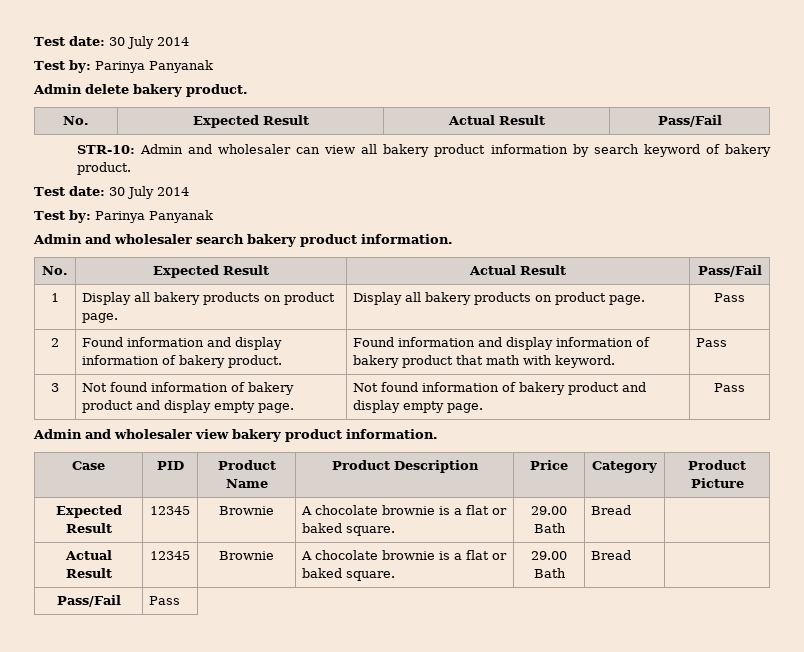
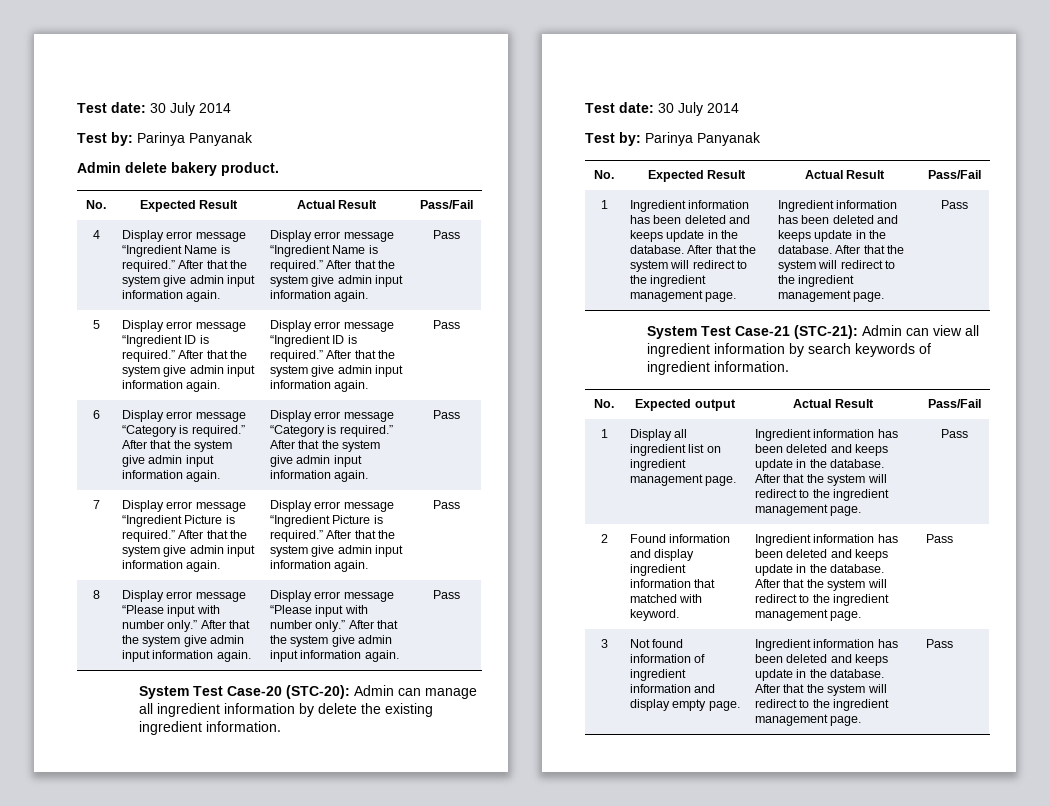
[76,144,771,157] [76,162,131,175] [34,186,189,199] [34,210,213,223] [33,234,453,247] // STR-10: Admin and wholesaler can view all bakery product information by search keyword of bakery product. // Test date: 30 July 2014 // Test by: Parinya Panyanak // Admin and wholesaler search bakery product information. -> [92,230,100,239] [122,230,246,242] [122,245,230,257] [122,260,248,272] [122,275,256,287] [122,290,221,302] [270,230,394,242] [270,245,378,257] [270,260,396,272] [270,275,404,287] [270,290,369,302] [432,230,460,239] [92,320,100,329] [122,320,246,332] [122,335,209,347] [122,350,248,362] [122,365,256,377] [122,380,221,392] [270,320,394,332] [270,335,357,347] [270,350,396,362] [270,365,404,377] [270,380,369,392] [432,320,460,329] [92,410,100,419] [122,410,246,422] [122,425,245,437] [122,440,233,452] [122,455,214,467] [122,470,221,482] [270,410,394,422] [270,425,393,437] [270,440,381,452] [270,455,362,467] [270,470,369,482] [432,410,460,419] [92,500,100,509] [122,500,246,512] [122,515,235,527] [122,530,248,542] [122,545,256,557] [122,560,221,572] [270,500,394,512] [270,515,383,527] [270,530,396,542] [270,545,404,557] [270,560,369,572] [432,500,460,509] [92,590,100,599] [122,590,246,602] [122,605,220,617] [122,620,251,632] [122,635,245,647] [122,650,251,662] [270,590,394,602] [270,605,368,617] [270,620,399,632] [270,635,393,647] [270,650,399,662] [432,590,460,599] [138,685,477,699] [138,703,433,717] [138,721,281,735] [585,102,739,116] [585,132,761,146] // 4 | Display error message “Ingredient Name is required.” After that the system give admin input information again. | Display error message “Ingredient Name is required.” After that the system give admin input information again. | Pass // 5 | Display error message “Ingredient ID is required.” After that the system give admin input information again. | Display error message “Ingredient ID is required.” After that the system give admin input information again. | Pass // 6 | Display error message “Category is required.” After that the system give admin input information again. | Display error message “Category is required.” After that the system give admin input information again. | Pass // 7 | Display error message “Ingredient Picture is required.” After that the system give admin input information again. | Display error message “Ingredient Picture is required.” After that the system give admin input information again. | Pass // 8 | Display error message “Please input with number only.” After that the system give admin input information again. | Display error message “Please input with number only.” After that the system give admin input information again. | Pass // System Test Case-20 (STC-20): Admin can manage all ingredient information by delete the existing ingredient information. // Test date: 30 July 2014 // Test by: Parinya Panyanak
[82,292,336,305] [82,313,119,323] [353,292,607,305] Display all bakery products on product page. | Display all bakery products on product -> [630,200,750,212] [630,215,751,224] [630,230,739,242] [630,245,757,254] [630,260,748,272] [630,275,707,287] [630,290,737,302] [778,200,898,212] [778,215,899,224] [778,230,887,242] [778,245,905,254] [778,260,896,272] [778,275,855,287] [778,290,885,302] [940,200,968,209] [646,325,979,339] [646,343,931,357] [646,361,789,375] [594,399,614,408] [635,399,736,411] [793,399,874,408] [927,399,981,408] [600,429,608,438] [630,429,688,441] [630,444,721,456] [630,459,687,471] [630,474,737,486] [755,429,898,441] [755,444,889,456] [755,459,885,471] [755,474,887,486] [755,489,890,501] [755,504,829,516] Ingredient information has been deleted and keeps update in the database. After that the system will redirect to the ingredient management page. | Ingredient information has been deleted and keeps update in the database. After that the system will redirect to the ingredient management page. | Pass // System Test Case-21 (STC-21): Admin can view all ingredient information by search keywords of ingredient information. // No. | Expected output | Actual Result | Pass/Fail // 1 | Display all ingredient list on ingredient management page. | Ingredient information has been deleted and keeps update in the database. After that the system will redirect to the ingredient management
[82,355,283,368] [353,337,651,350] [353,355,616,368] information of bakery product. | Found information and display information of bakery product that math with keyword. -> [630,564,687,576] [630,579,716,588] [630,594,703,603] [630,609,680,621] [755,534,898,546] [755,549,889,561] [755,564,885,576] [755,579,887,591] [755,594,890,606] [755,609,862,621] ingredient information that matched with keyword. | Ingredient information has been deleted and keeps update in the database. After that the system will redirect to the ingredient management page.
[248,382,295,395] [82,400,295,413] [353,382,647,395] [353,400,484,413] [714,383,745,392] [33,429,438,442] [72,461,105,470] [156,461,184,470] [217,460,276,470] [225,479,268,488] [331,460,479,473] [530,460,568,470] [592,461,657,473] [688,460,746,470] [690,478,744,488] [55,505,122,518] [65,523,112,533] [150,506,190,515] [219,506,274,515] [301,505,508,515] [302,523,396,536] [531,506,567,515] [533,523,566,533] [591,505,632,515] [64,550,112,560] [65,568,112,578] [150,551,190,560] [219,551,274,560] [301,550,508,560] [302,568,396,581] [531,551,567,560] [533,568,566,578] [591,550,632,560] [56,595,121,607] bakery product and display empty page. | Not found information of bakery product and display empty page. | Pass // Admin and wholesaler view bakery product information. // Case | PID | Product Name | Product Description | Price | Category | Product Picture // Expected Result | 12345 | Brownie | A chocolate brownie is a flat or baked square. | 29.00 Bath | Bread | // Actual Result | 12345 | Brownie | A chocolate brownie is a flat or baked square. | 29.00 Bath | Bread | // Pass/Fail -> [630,669,687,681] [630,684,716,693] [630,699,740,711] [755,639,898,651] [755,654,889,666] [755,669,885,681] [755,684,887,696] [755,699,890,711] [755,714,862,726] ingredient information and display empty page. | Ingredient information has been deleted and keeps update in the database. After that the system will redirect to the ingredient management page.

